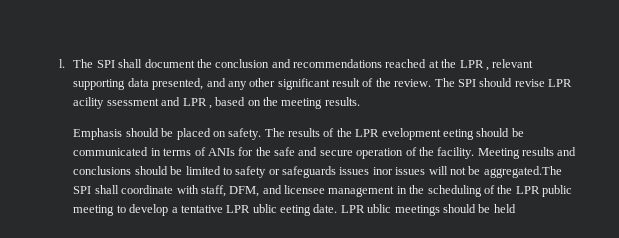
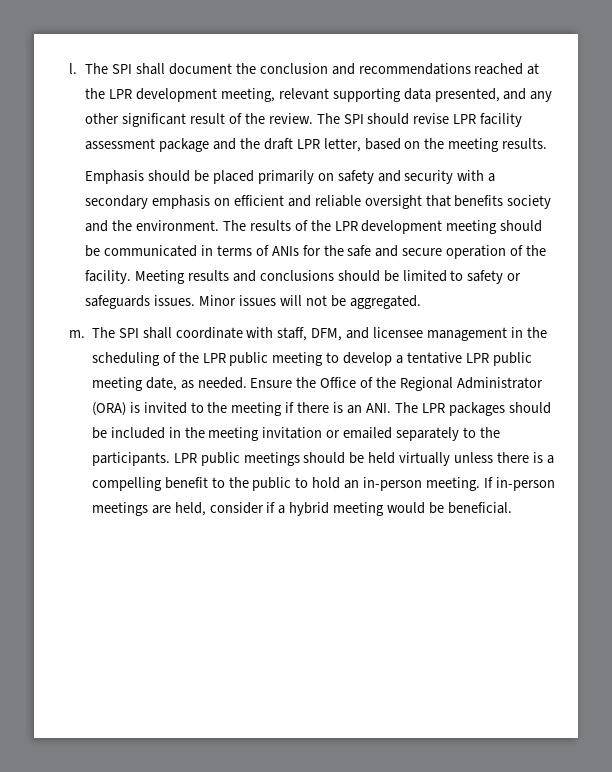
[485,67,489,71] , -> [135,88,275,102] development meeting,
[73,97,212,109] acility ssessment and LPR , -> [480,113,523,127] [85,138,361,152] facility assessment package and the draft LPR letter,
[212,128,262,140] on safety. -> [257,170,496,184] [85,195,552,209] [85,220,219,232] primarily on safety and security with a secondary emphasis on efficient and reliable oversight that benefits society and the environment.
[381,128,474,140] evelopment eeting -> [361,220,498,234] development meeting
[339,167,393,175] issues inor -> [154,295,236,306] issues. Minor
[483,166,562,178] aggregated.The -> [349,295,421,309] [68,327,115,338] aggregated. // m. The
[252,204,516,216] ublic eeting date. LPR ublic meetings should be held -> [492,352,532,366] [91,377,543,391] [91,402,551,416] [91,427,500,441] [91,452,554,466] [91,477,555,491] [91,502,512,516] public meeting date, as needed. Ensure the Office of the Regional Administrator (ORA) is invited to the meeting if there is an ANI. The LPR packages should be included in the meeting invitation or emailed separately to the participants. LPR public meetings should be held virtually unless there is a compelling benefit to the public to hold an in-person meeting. If in-person meetings are held, consider if a hybrid meeting would be beneficial.

